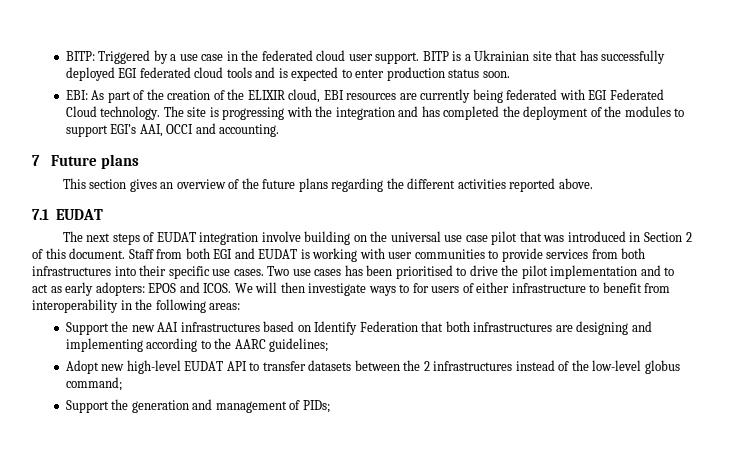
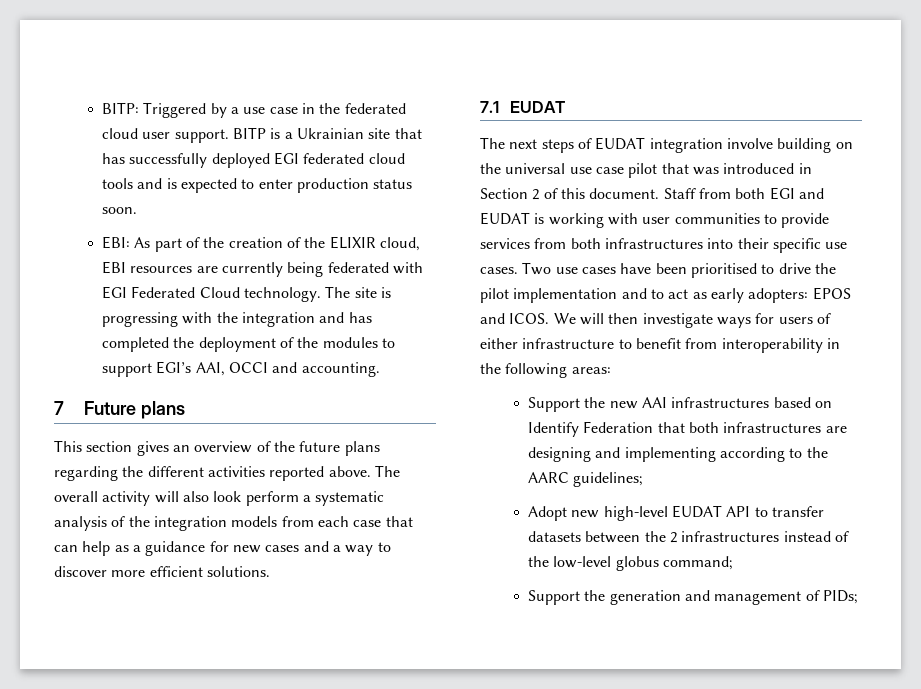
(593, 183) none -> [374,465,400,477] [54,491,385,506] [54,516,413,531] [54,541,391,556] [54,566,270,577] The overall activity will also look perform a systematic analysis of the integration models from each case that can help as a guidance for new cases and a way to discover more efficient solutions.
[344,265,363,276] has -> [620,263,652,274] have
[399,284,410,293] to -> (751, 322) none

